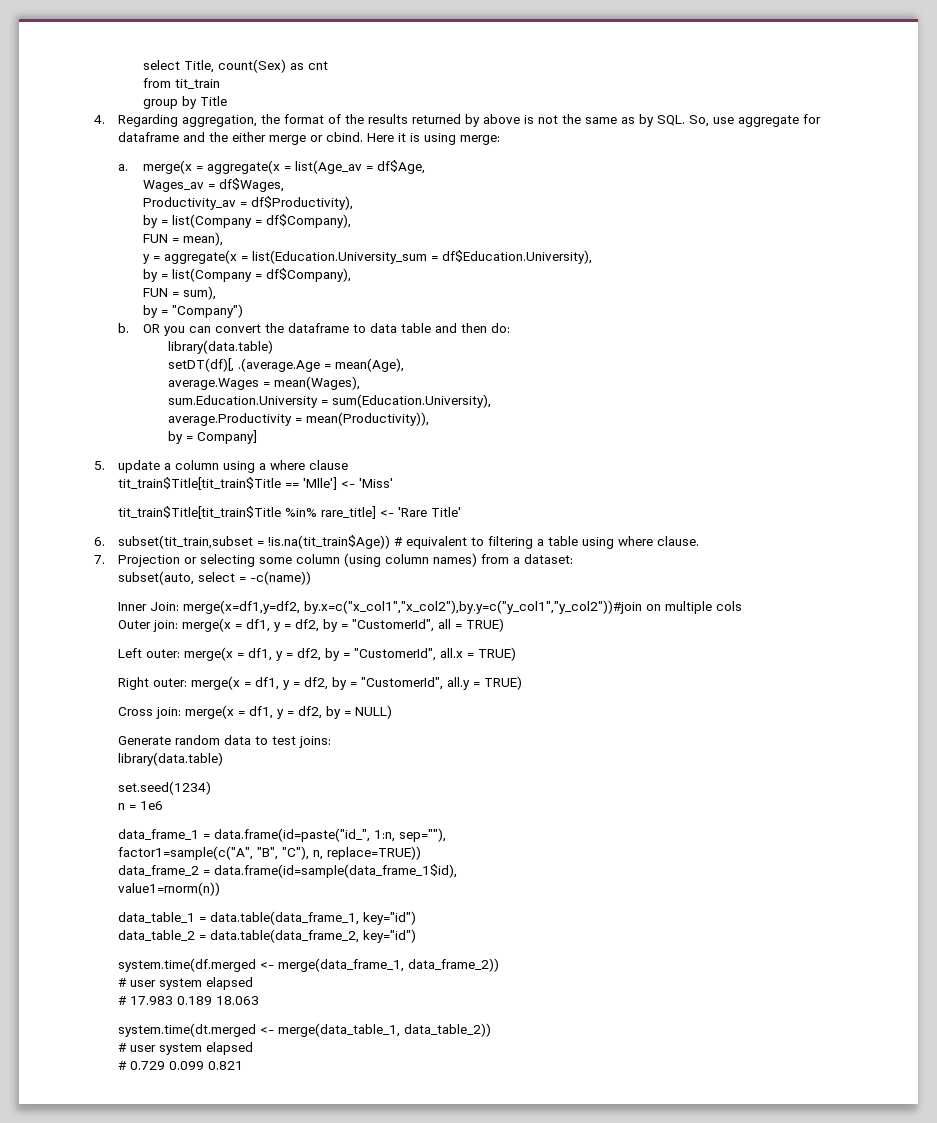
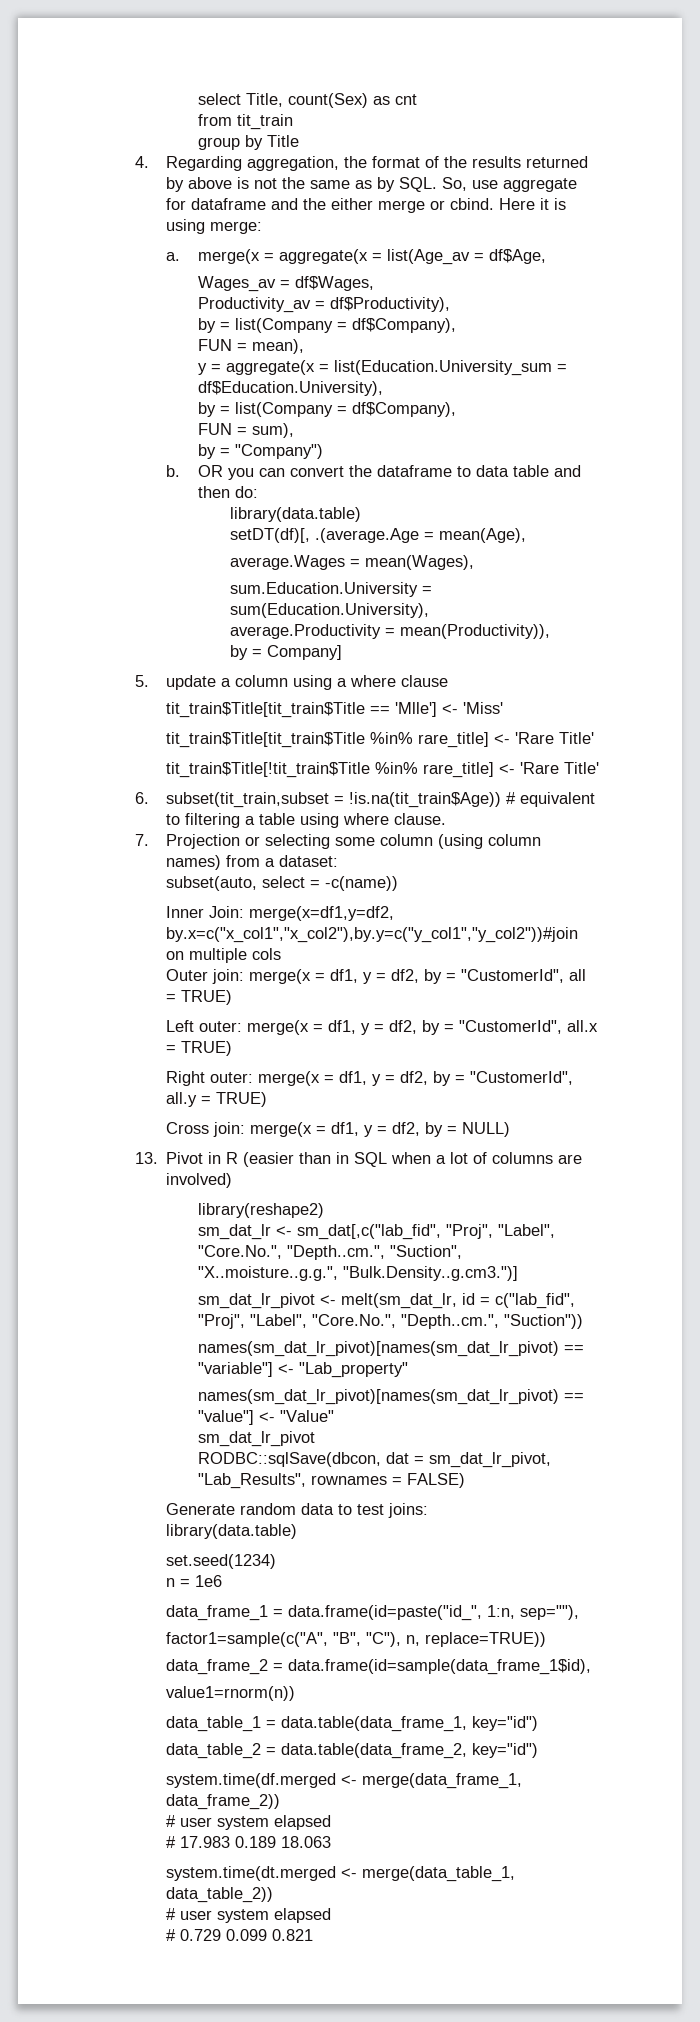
(462, 512) none -> [166,762,600,778] // tit_train$Title[!tit_train$Title %in% rare_title] <- 'Rare Title'
(393, 712) none -> [134,1152,583,1167] [166,1173,233,1188] [198,1203,325,1218] [198,1224,556,1240] [198,1245,463,1260] [198,1266,519,1281] [198,1293,576,1309] [198,1314,584,1329] [198,1341,585,1357] [198,1362,409,1378] [198,1389,585,1405] [198,1410,335,1425] [198,1431,316,1447] [198,1452,552,1468] [198,1473,466,1489] // 13. Pivot in R (easier than in SQL when a lot of columns are involved) // library(reshape2) // sm_dat_lr <- sm_dat[,c("lab_fid", "Proj", "Label", "Core.No.", "Depth..cm.", "Suction", "X..moisture..g.g.", "Bulk.Density..g.cm3.")] // sm_dat_lr_pivot <- melt(sm_dat_lr, id = c("lab_fid", "Proj", "Label", "Core.No.", "Depth..cm.", "Suction")) // names(sm_dat_lr_pivot)[names(sm_dat_lr_pivot) == "variable"] <- "Lab_property" // names(sm_dat_lr_pivot)[names(sm_dat_lr_pivot) == "value"] <- "Value" // sm_dat_lr_pivot // RODBC::sqlSave(dbcon, dat = sm_dat_lr_pivot, "Lab_Results", rownames = FALSE)

